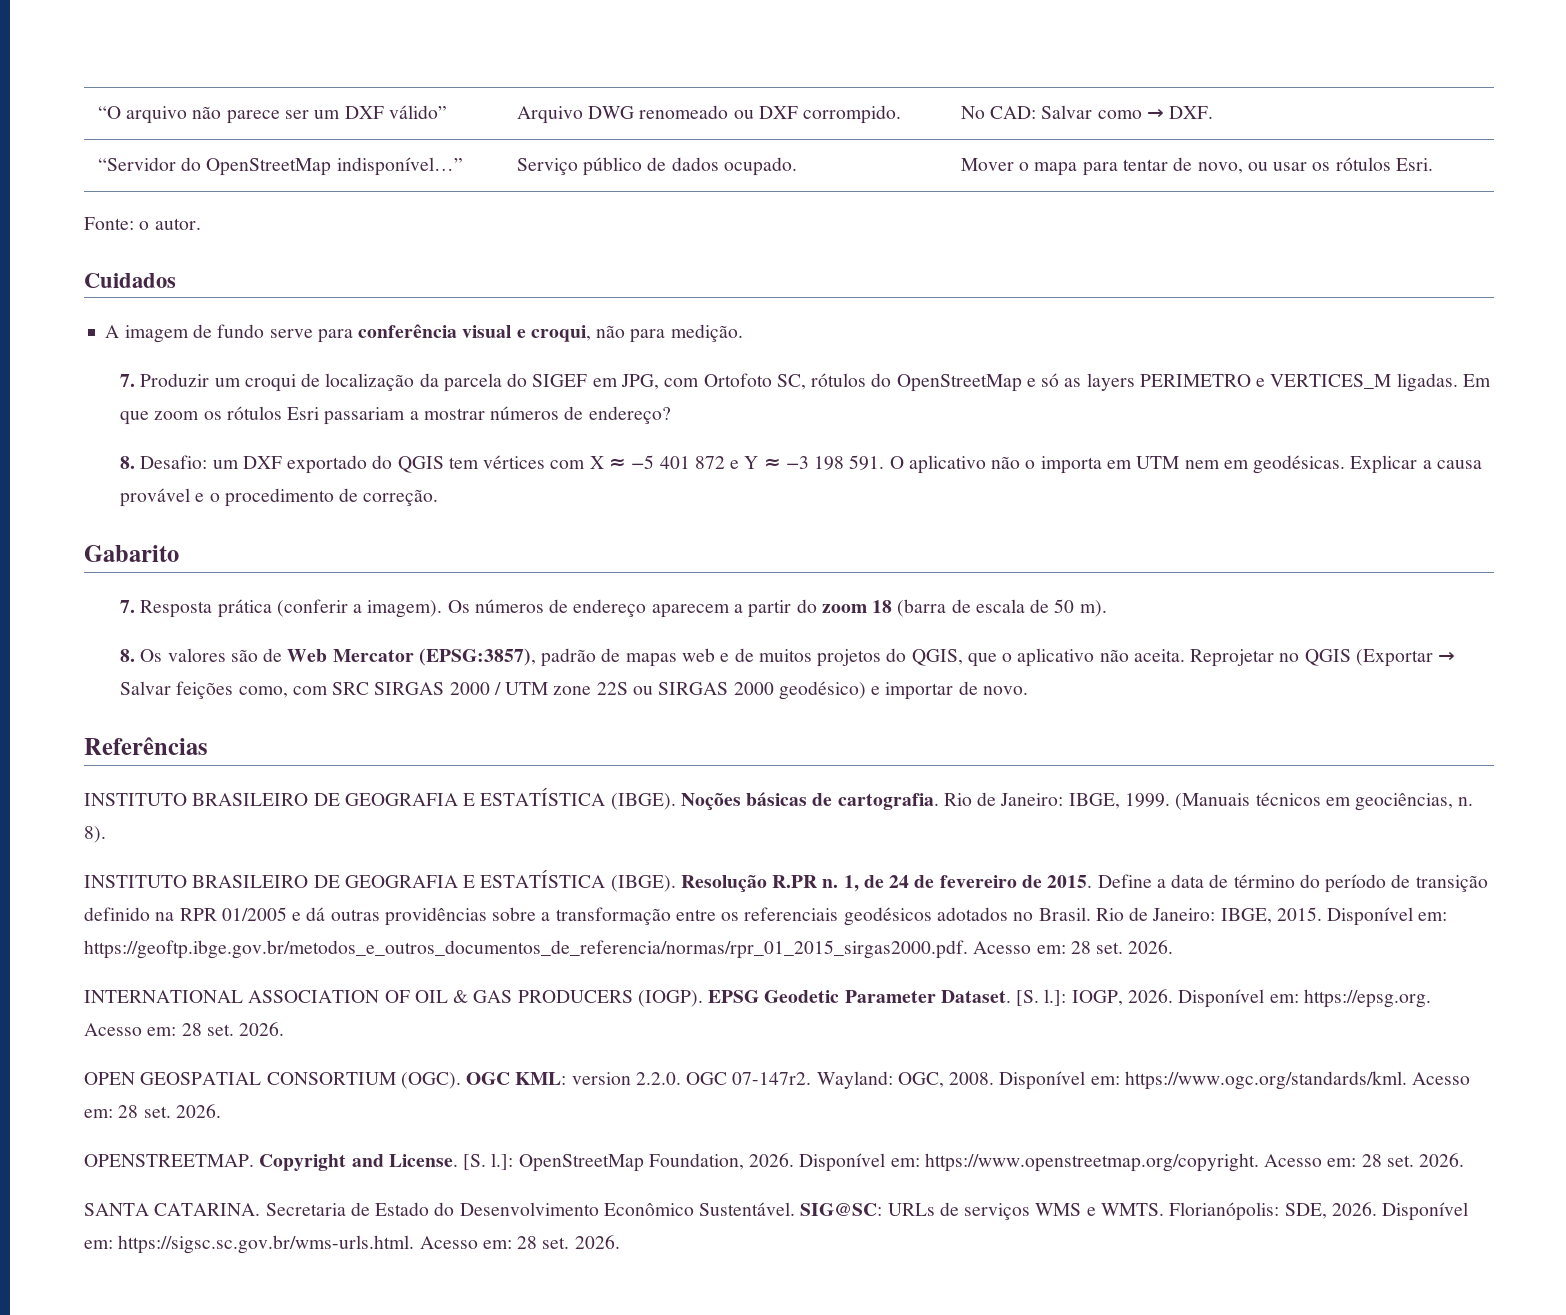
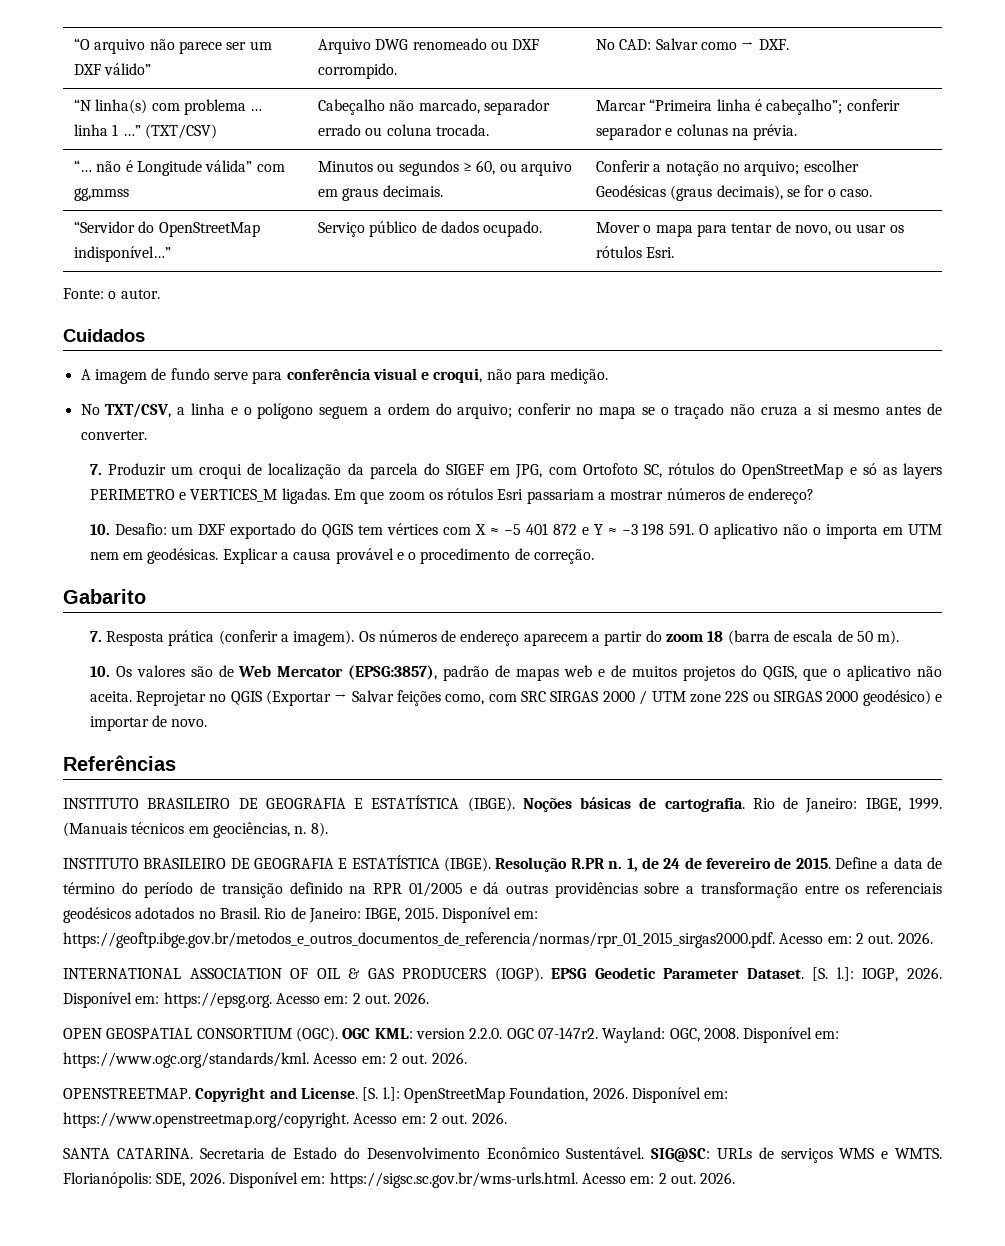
(1214, 112) none -> [73,99,263,115] [73,124,217,139] [317,99,550,115] [317,124,489,136] [595,99,900,115] [595,124,798,140] [73,160,285,176] [73,188,129,201] [317,160,572,176] [317,185,443,201] [595,160,859,176] [595,185,872,201] // “N linha(s) com problema … linha 1 …” (TXT/CSV) | Cabeçalho não marcado, separador errado ou coluna trocada. | Marcar “Primeira linha é cabeçalho”; conferir separador e colunas na prévia. // “… não é Longitude válida” com gg,mmss | Minutos ou segundos ≥ 60, ou arquivo em graus decimais. | Conferir a notação no arquivo; escolher Geodésicas (graus decimais), se for o caso.
(743, 333) none -> [80,403,942,419] [80,430,147,440] // No TXT/CSV, a linha e o polígono seguem a ordem do arquivo; conferir no mapa se o traçado não cruza a si mesmo antes de converter.
[120,456,136,469] 8. -> [89,524,110,535] 10.
[120,649,136,662] 8. -> [89,666,110,677] 10.
[1070,941,1124,954] 28 set. -> [855,933,894,944] 2 out.
[181,1023,234,1036] 28 set. -> [352,993,390,1004] 2 out.
[118,1105,171,1118] 28 set. -> [389,1053,428,1064] 2 out.
[1361,1154,1414,1167] 28 set. -> [429,1113,468,1124] 2 out.
[517,1236,570,1249] 28 set. -> [658,1173,696,1184] 2 out.

